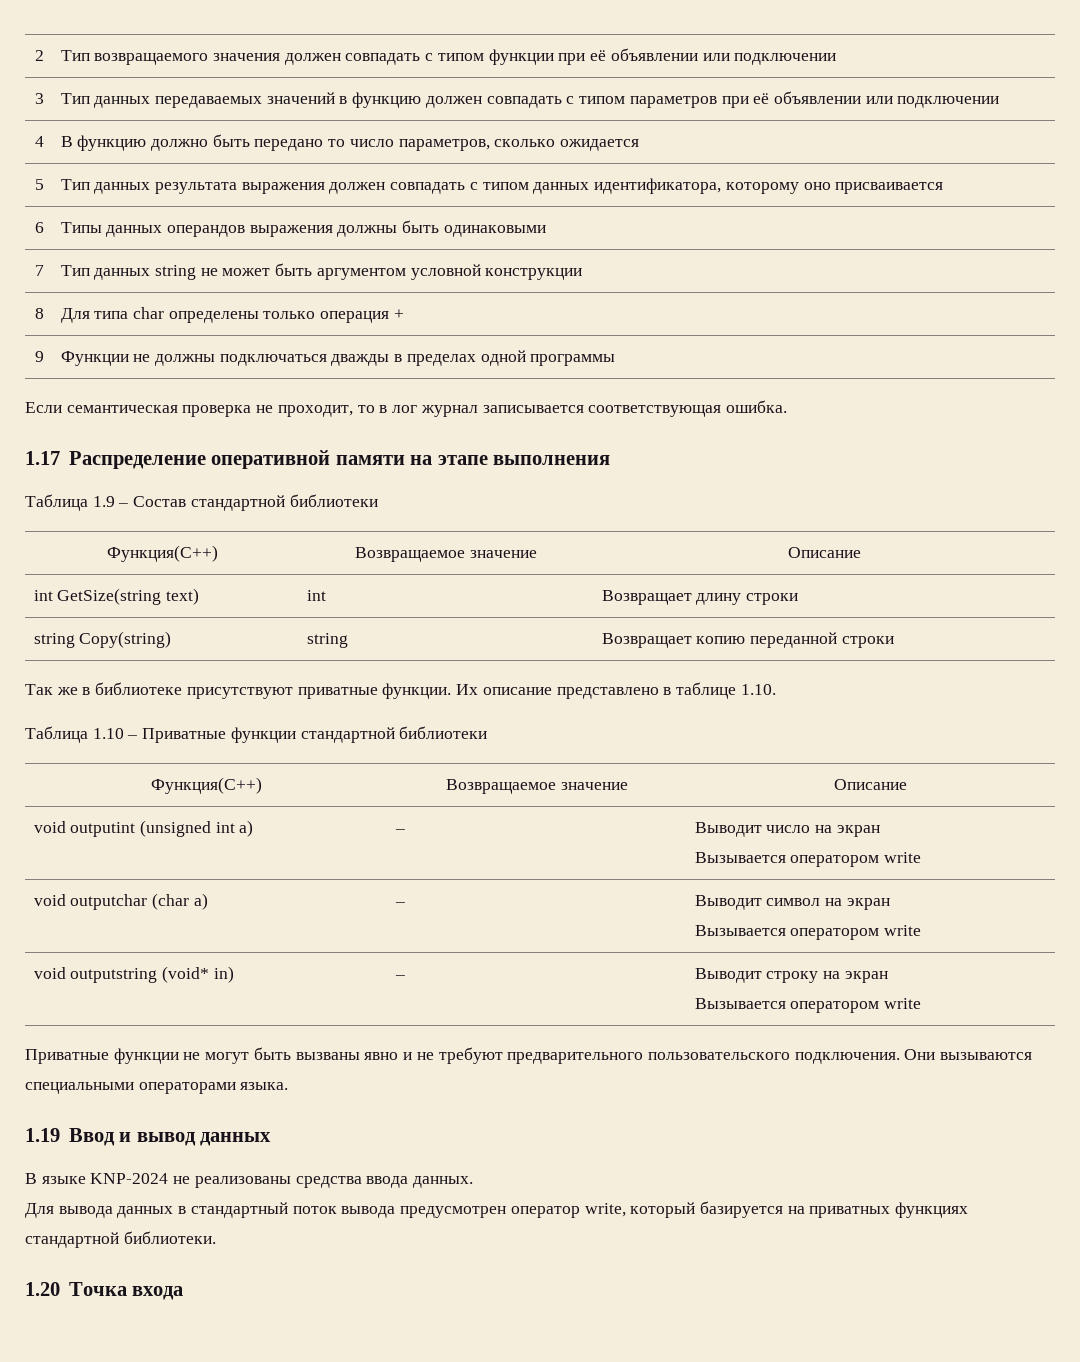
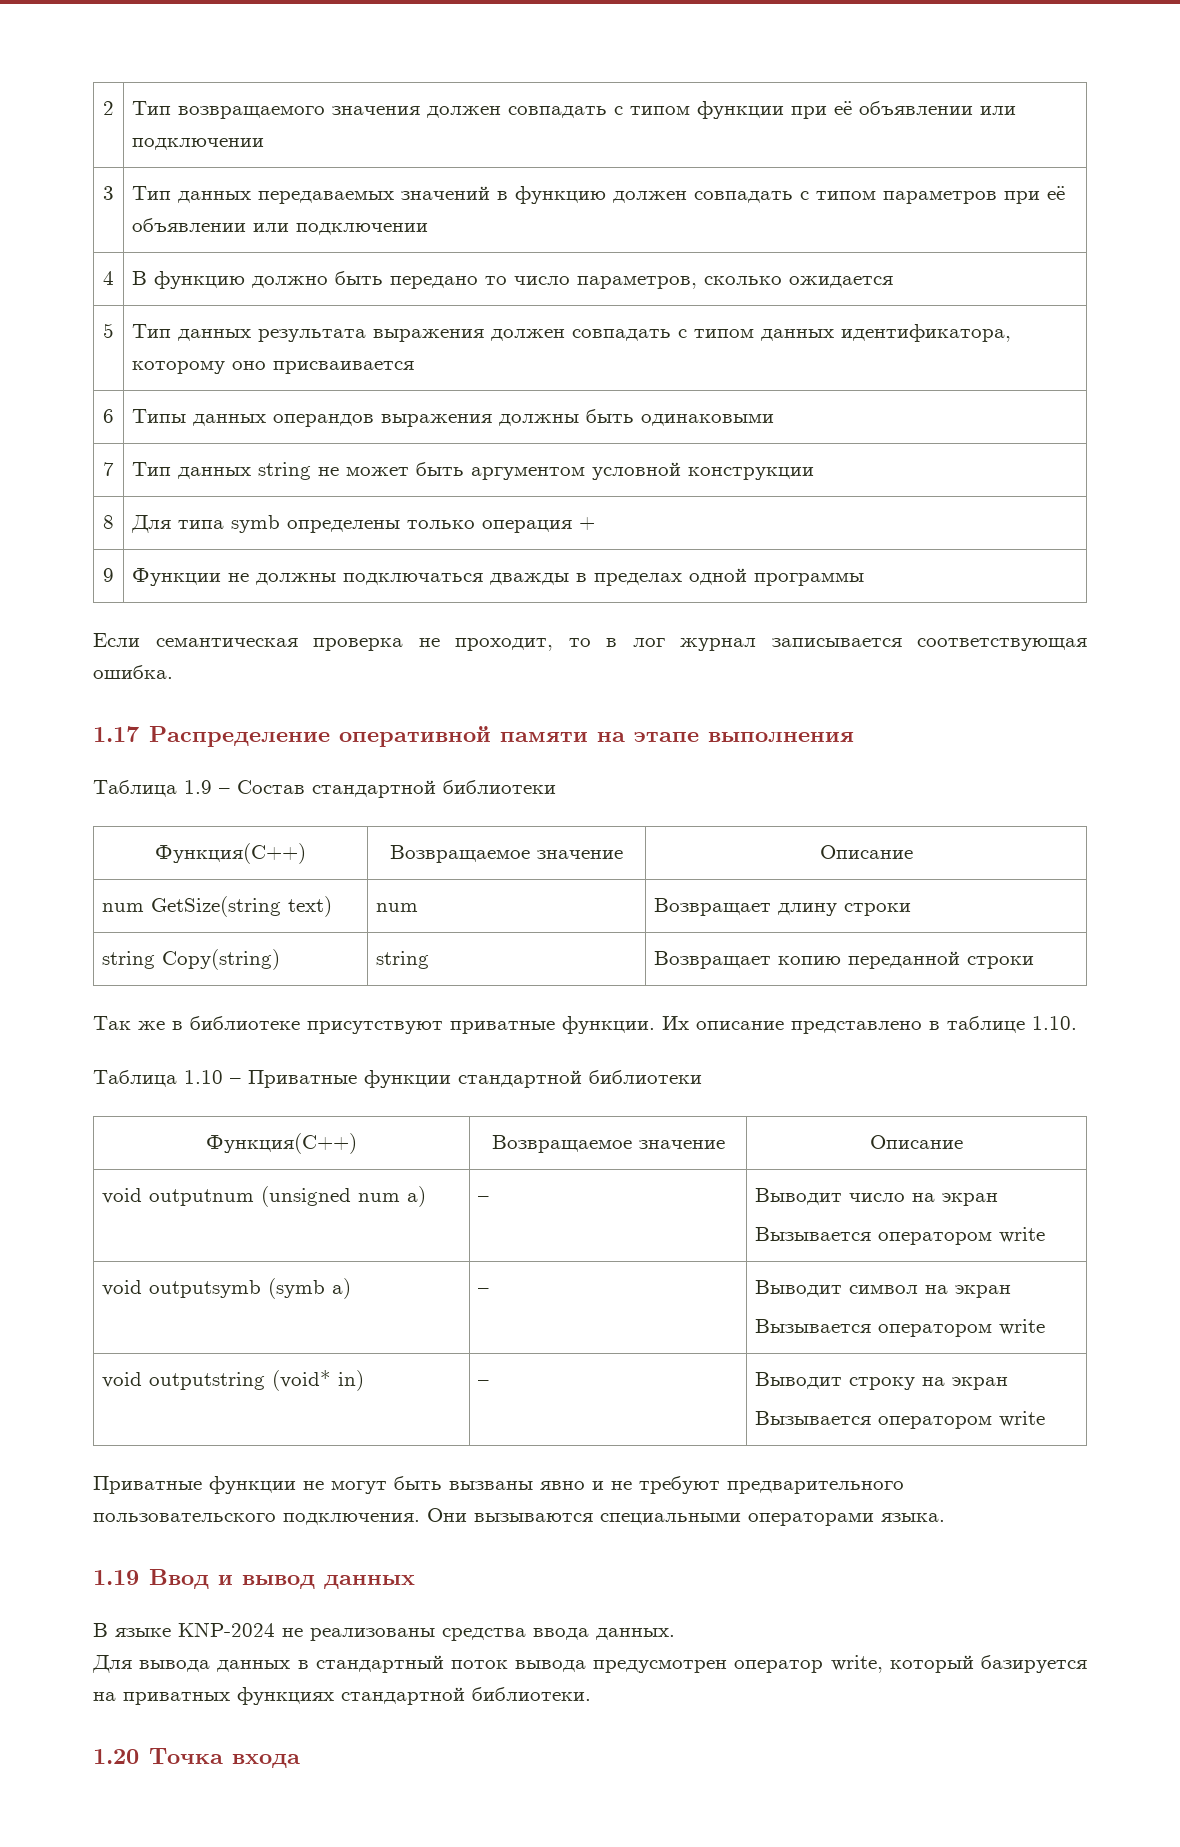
[133,307,165,319] char -> [231,515,281,533] symb
[33,590,53,601] int -> [102,903,145,912] num
[306,590,326,601] int -> [376,903,419,912] num
[70,820,235,837] outputint (unsigned int -> [149,1186,401,1207] outputnum (unsigned num
[70,893,190,910] outputchar (char -> [149,1278,326,1299] outputsymb (symb

